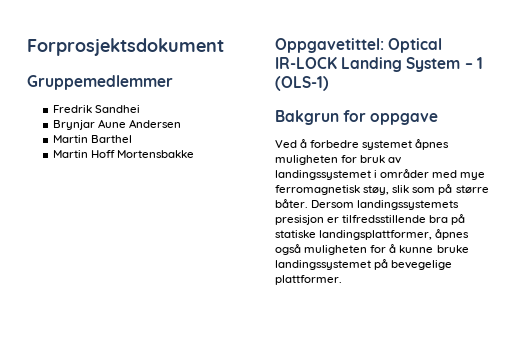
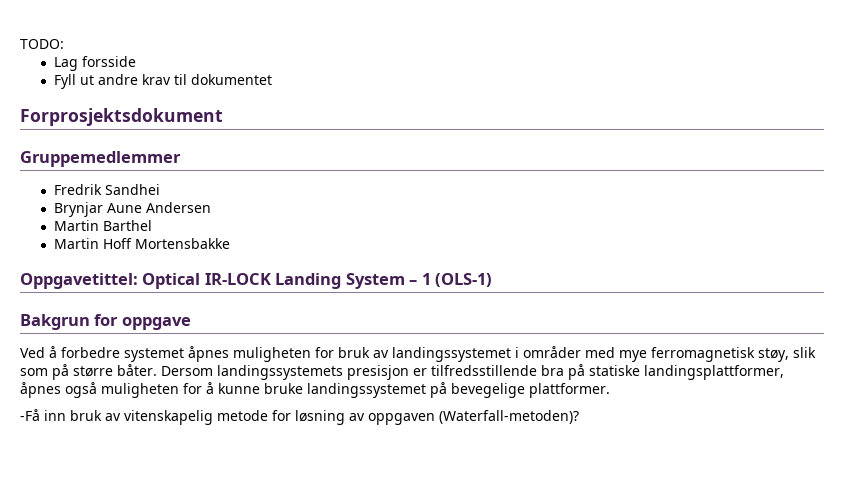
(27, 47) none -> [20,39,64,49] [53,56,136,71] [53,74,272,89] TODO: // Lag forsside // Fyll ut andre krav til dokumentet //
(342, 280) none -> [20,409,579,425] // -Få inn bruk av vitenskapelig metode for løsning av oppgaven (Waterfall-metoden)?

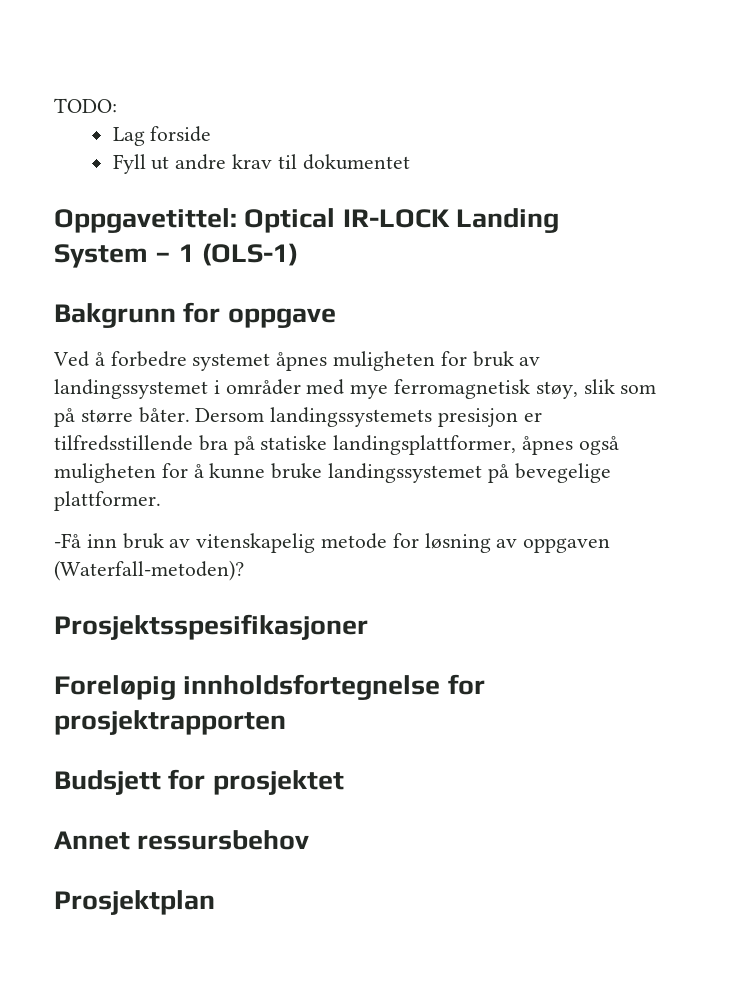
[81,56,136,67] forsside -> [150,126,212,142] forside
[20,108,223,126] [20,151,181,167] [53,184,160,195] [53,202,211,217] [53,220,152,231] [53,238,230,249] // Forprosjektsdokument // Gruppemedlemmer // Fredrik Sandhei // Brynjar Aune Andersen // Martin Barthel // Martin Hoff Mortensbakke -> (410, 162) none
[20,314,90,330] Bakgrun -> [54,303,176,328] Bakgrunn
(579, 417) none -> [54,614,368,640] [54,674,485,700] [54,710,286,735] [54,769,344,795] [54,830,310,850] [54,890,215,915] // Prosjektsspesifikasjoner // Foreløpig innholdsfortegnelse for prosjektrapporten // Budsjett for prosjektet // Annet ressursbehov // Prosjektplan

